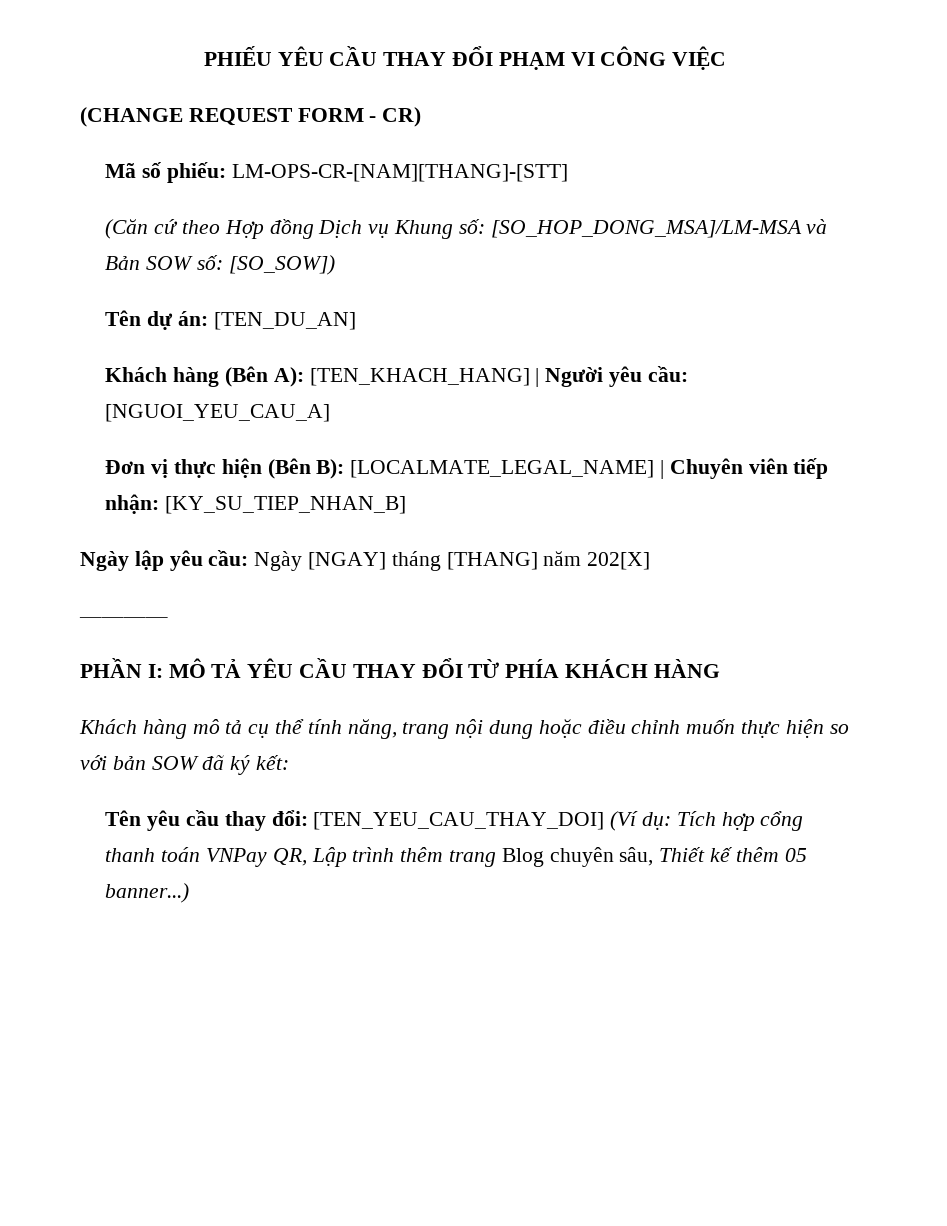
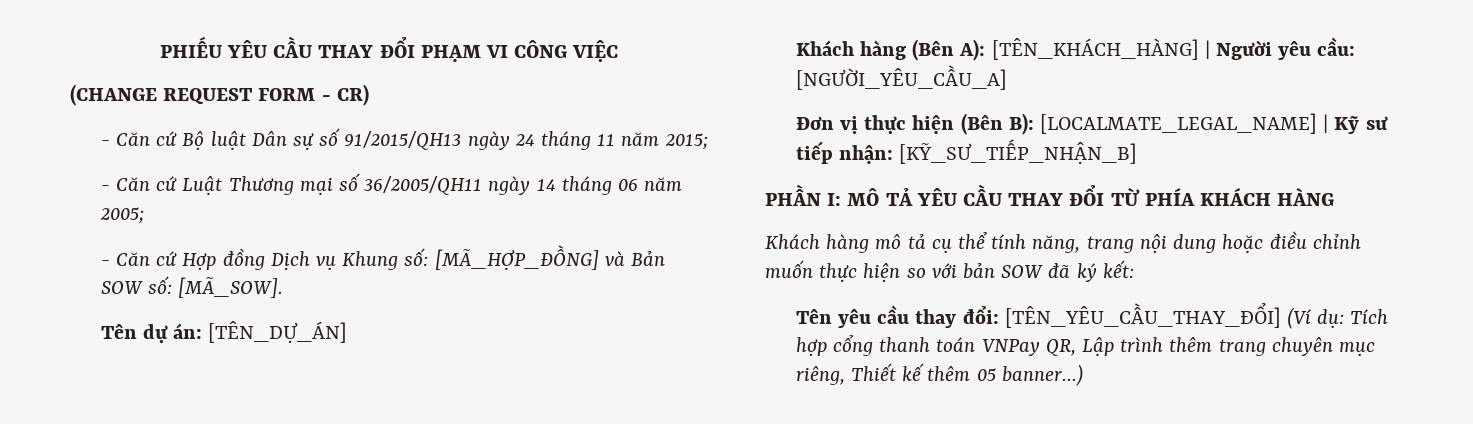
[105,162,568,183] [105,219,220,239] Mã số phiếu: LM-OPS-CR-[NAM][THANG]-[STT] // (Căn cứ theo -> [100,128,708,150] [100,173,683,195] [99,207,144,224] [100,251,178,266] - Căn cứ Bộ luật Dân sự số 91/2015/QH13 ngày 24 tháng 11 năm 2015; // - Căn cứ Luật Thương mại số 36/2005/QH11 ngày 14 tháng 06 năm 2005; // - Căn cứ
[490,220,802,238] [SO_HOP_DONG_MSA]/LM-MSA -> [434,245,599,270] [MÃ_HỢP_ĐỒNG]
[228,255,335,275] [SO_SOW]) -> [178,277,284,298] [MÃ_SOW].
[213,312,356,330] [TEN_DU_AN] -> [208,321,348,343] [TÊN_DỰ_ÁN]
[309,368,530,386] [TEN_KHACH_HANG] -> [991,38,1199,60] [TÊN_KHÁCH_HÀNG]
[105,404,331,422] [NGUOI_YEU_CAU_A] -> [795,65,1007,90] [NGƯỜI_YÊU_CẦU_A]
[669,458,829,479] [105,494,407,514] [80,550,651,571] [79,617,168,622] Chuyên viên tiếp nhận: [KY_SU_TIEP_NHAN_B] // Ngày lập yêu cầu: Ngày [NGAY] tháng [THANG] năm 202[X] // ―――― -> [1334,116,1388,134] [795,139,1138,164] Kỹ sư tiếp nhận: [KỸ_SƯ_TIẾP_NHẬN_B]
[313,812,605,830] [TEN_YEU_CAU_THAY_DOI] -> [1004,303,1281,328] [TÊN_YÊU_CẦU_THAY_ĐỔI]
[501,847,654,867] Blog chuyên sâu, -> [1271,337,1376,356] [795,366,845,385] chuyên mục riêng,

